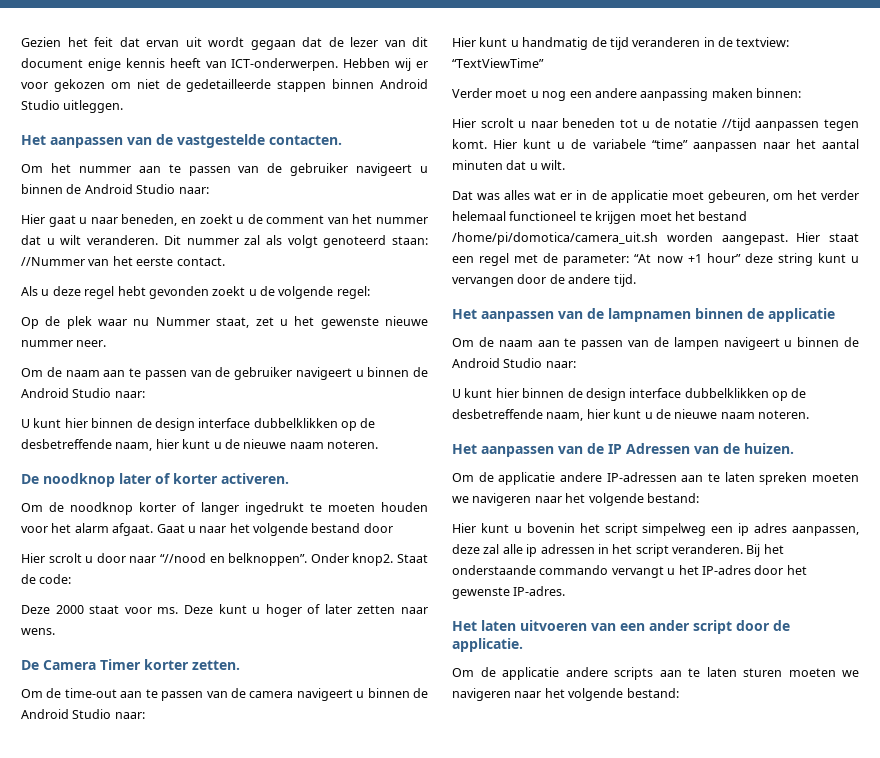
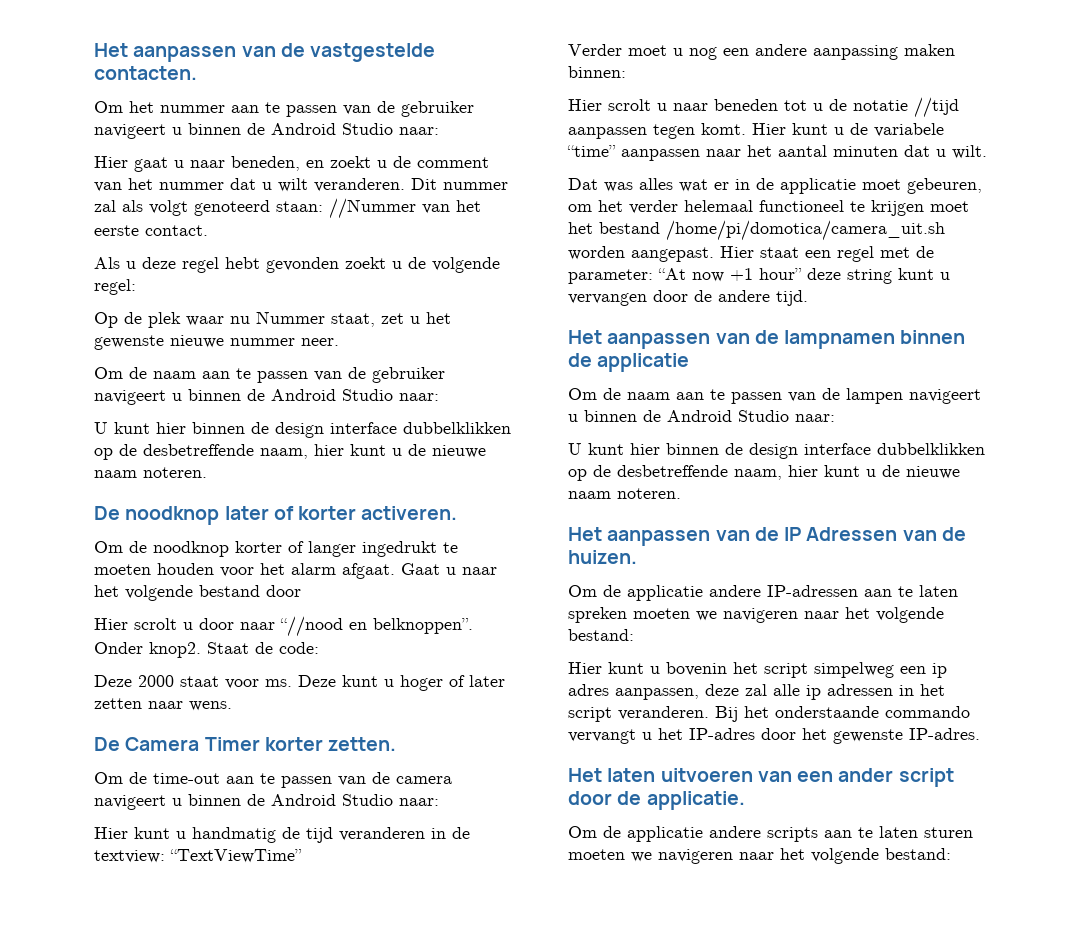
[21,37,428,50] [21,58,428,71] [21,79,428,92] [21,100,124,113] Gezien het feit dat ervan uit wordt gegaan dat de lezer van dit document enige kennis heeft van ICT-onderwerpen. Hebben wij er voor gekozen om niet de gedetailleerde stappen binnen Android Studio uitleggen. // -> (94, 50) none

